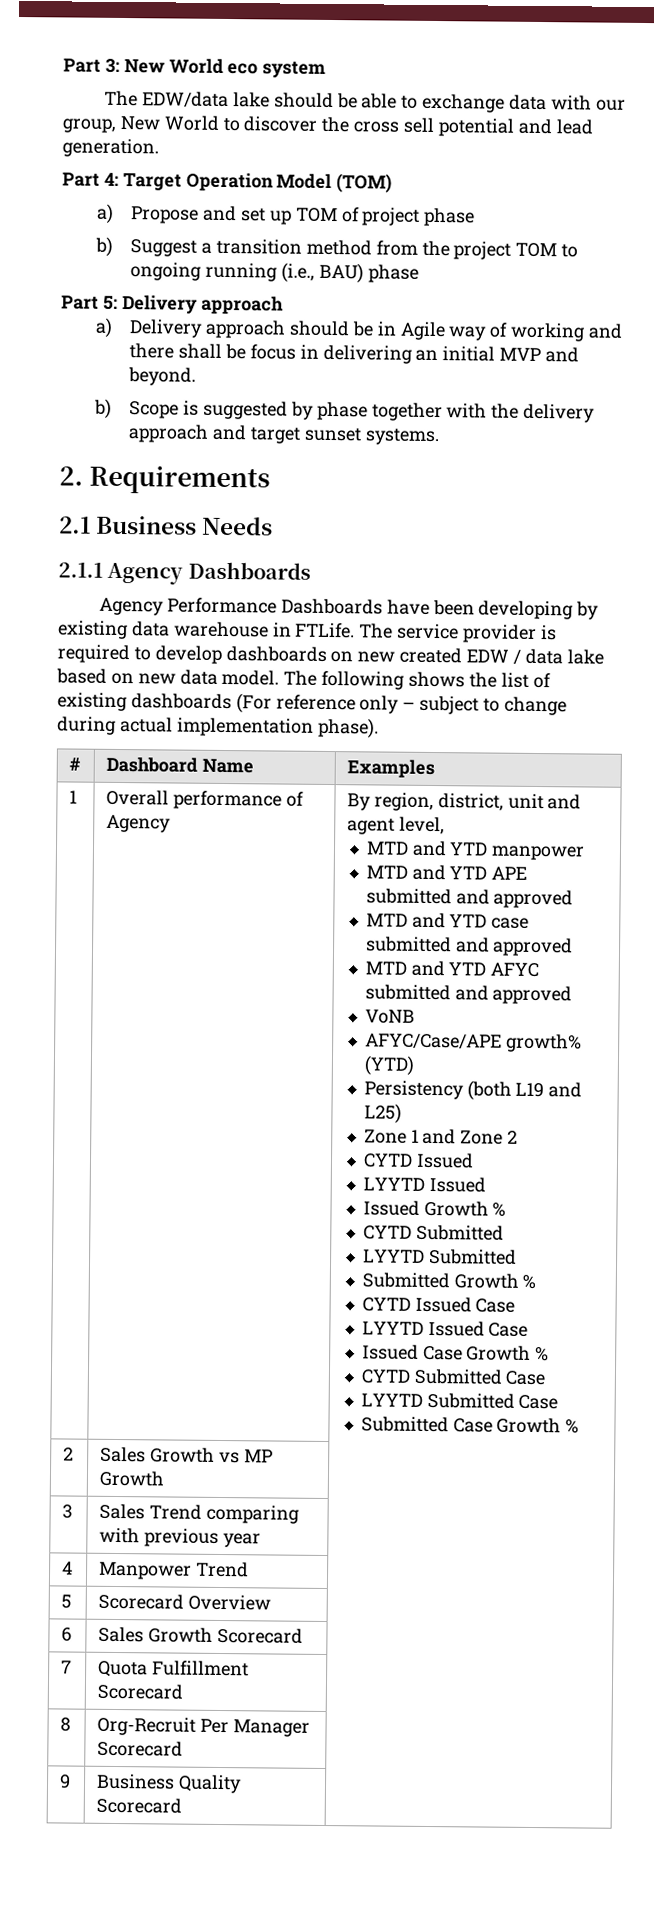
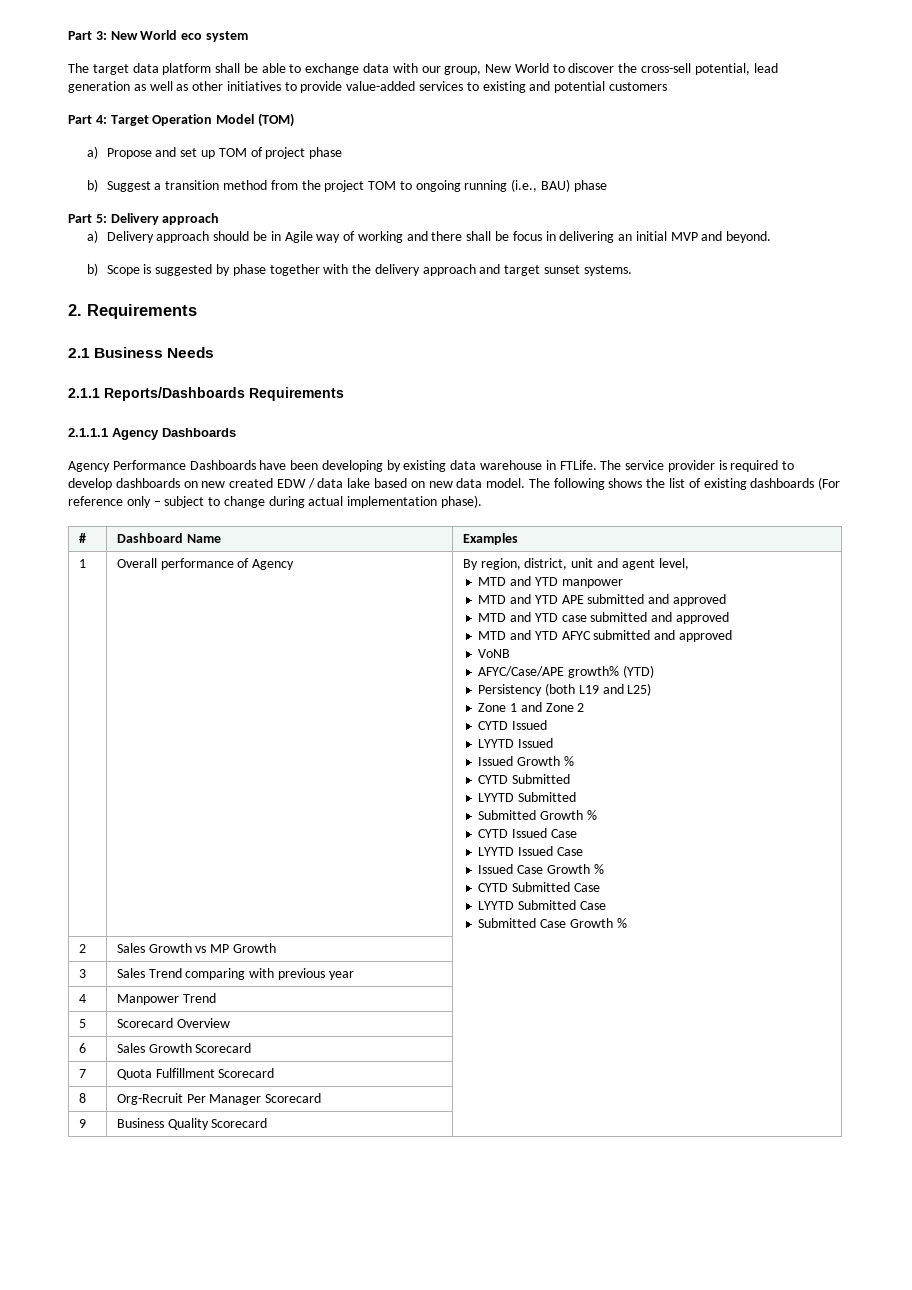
[141,91,334,109] EDW/data lake should -> [92,63,241,75] target data platform shall
[353,117,594,137] [62,138,159,158] cross sell potential and lead generation. -> [641,63,778,75] [68,81,667,93] cross-sell potential, lead generation as well as other initiatives to provide value-added services to existing and potential customers
(103, 570) none -> [104,387,344,401] [68,428,108,437] Reports/Dashboards Requirements // 2.1.1.1

